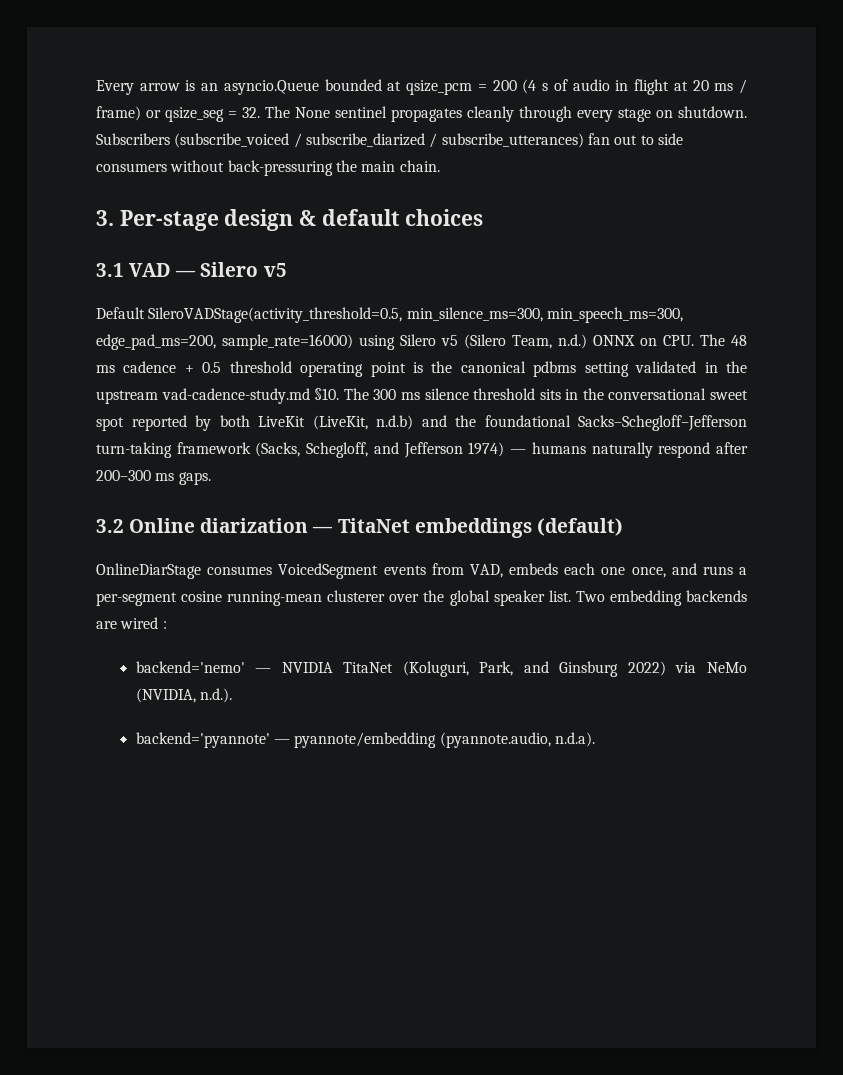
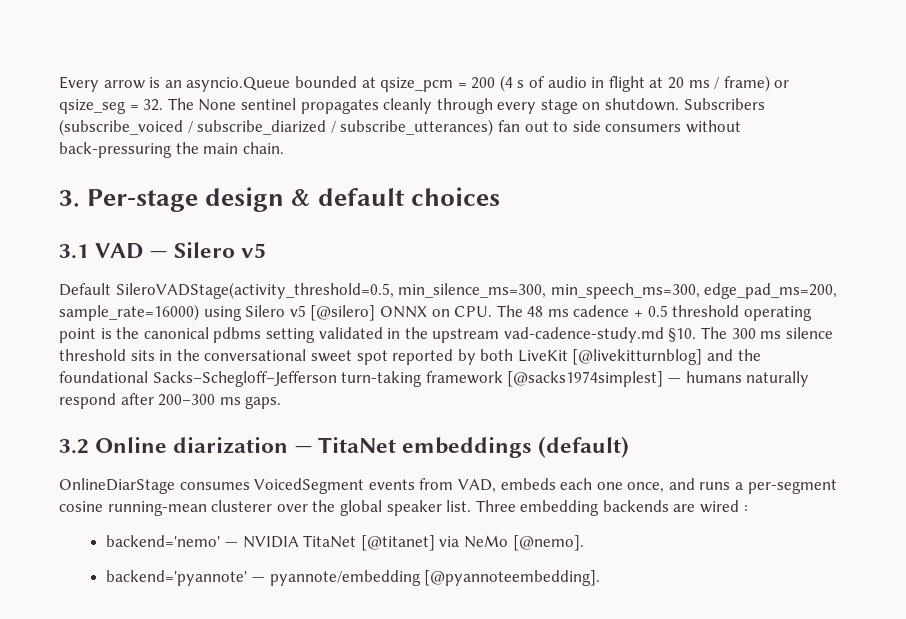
[464,334,587,349] (Silero Team, n.d.) -> [310,305,376,321] [@silero]
[312,415,413,430] (LiveKit, n.d.b) -> [572,349,703,365] [@livekitturnblog]
[255,442,505,458] (Sacks, Schegloff, and Jefferson 1974) -> [507,371,664,387] [@sacks1974simplest]
[575,591,605,602] Two -> [475,500,516,512] Three
[402,661,747,677] [135,688,232,703] (Koluguri, Park, and Ginsburg 2022) via NeMo (NVIDIA, n.d.). -> [360,535,584,551] [@titanet] via NeMo [@nemo].
[439,732,595,748] (pyannote.audio, n.d.a). -> [424,570,601,586] [@pyannoteembedding].

